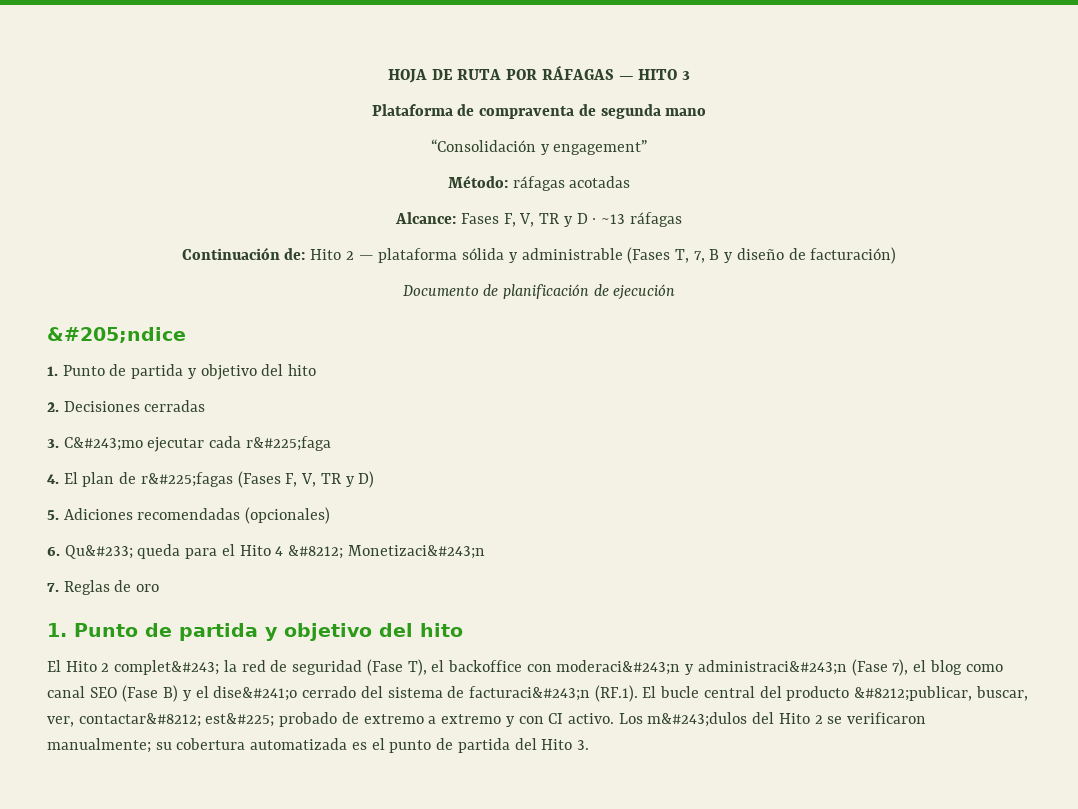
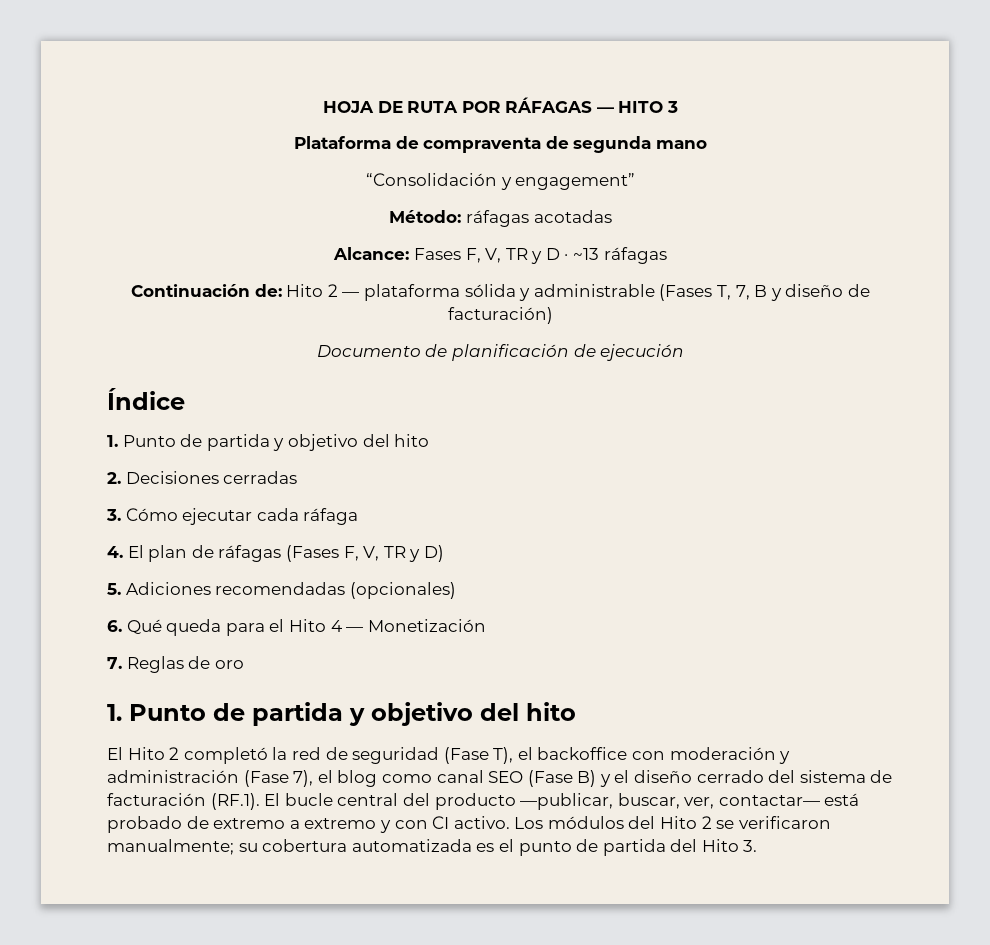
[47,327,186,343] &#205;ndice -> [107,388,185,410] Índice
[63,437,143,451] C&#243;mo -> [125,508,178,521] Cómo
[245,436,331,451] r&#225;faga -> [303,508,359,525] ráfaga
[140,472,233,487] r&#225;fagas -> [218,545,282,562] ráfagas
[64,545,133,559] Qu&#233; -> [126,619,162,635] Qué
[288,545,485,559] &#8212; Monetizaci&#243;n -> [346,619,486,632] — Monetización
[114,660,220,675] complet&#243; -> [183,747,268,764] completó
[556,660,847,675] moderaci&#243;n y administraci&#243;n -> [669,747,791,764] [107,770,239,783] moderación y administración
[213,686,298,701] dise&#241;o -> [634,770,693,783] diseño
[468,686,590,701] facturaci&#243;n -> [107,793,206,806] facturación
[854,686,973,701] &#8212;publicar, -> [520,793,614,810] —publicar,
[78,713,275,727] contactar&#8212; est&#225; -> [718,793,860,806] contactar— está
[647,712,748,727] m&#243;dulos -> [547,816,624,829] módulos

